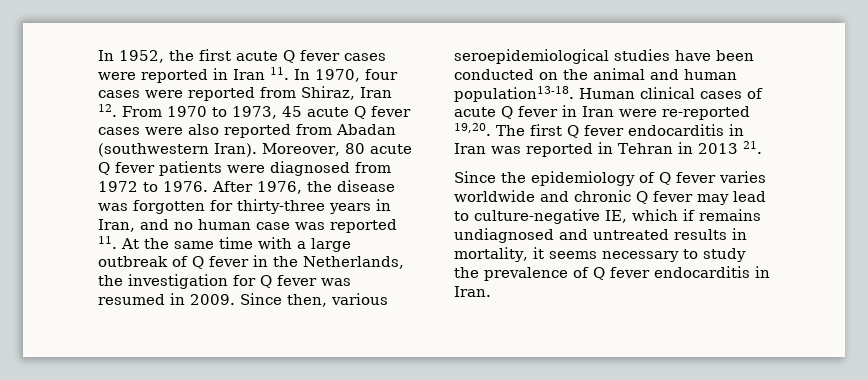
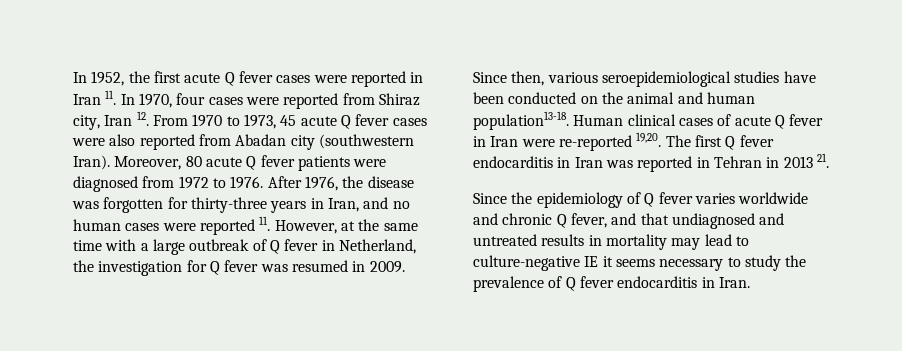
[301,86,355,100] Shiraz, -> [378,93,420,106] [73,115,100,130] Shiraz city,
(396, 129) none -> [290,135,315,150] city
[256,219,397,233] [98,236,139,249] case was reported 11. At -> [125,216,355,235] cases were reported 11. However, at
[273,256,404,269] the Netherlands, -> [338,239,416,254] Netherland,
[653,191,766,205] [454,209,761,224] fever may lead to culture-negative IE, which if remains -> [570,213,669,228] fever, and that
[454,247,528,262] mortality, -> [605,234,749,250] [473,255,599,271] mortality may lead to culture-negative IE

